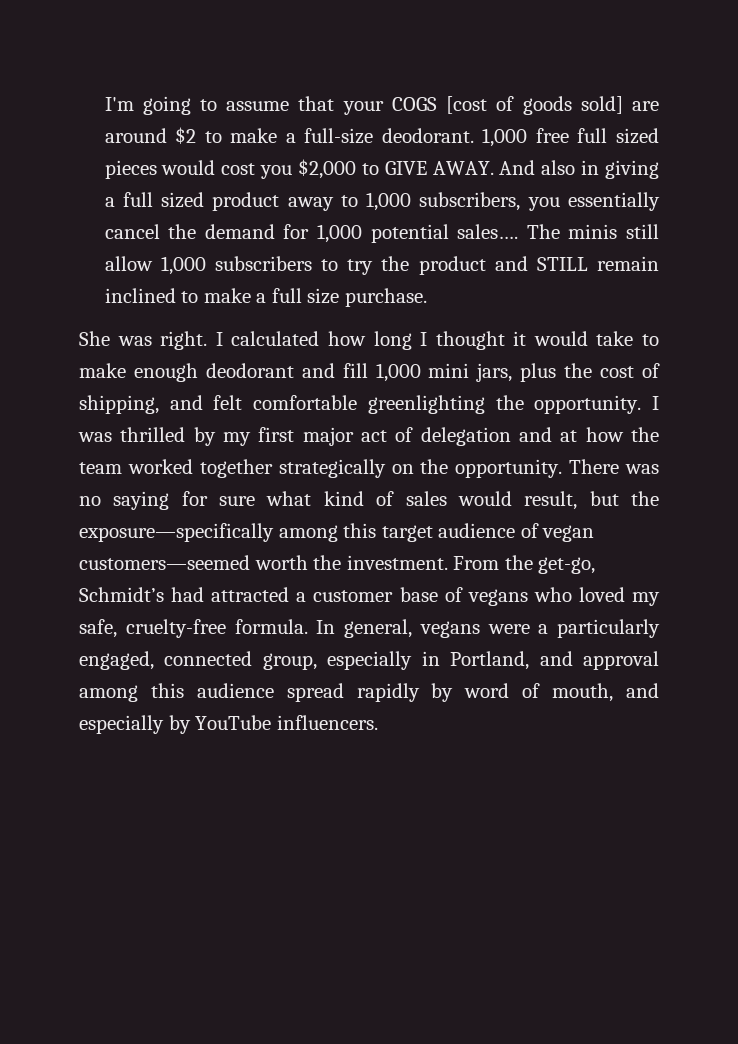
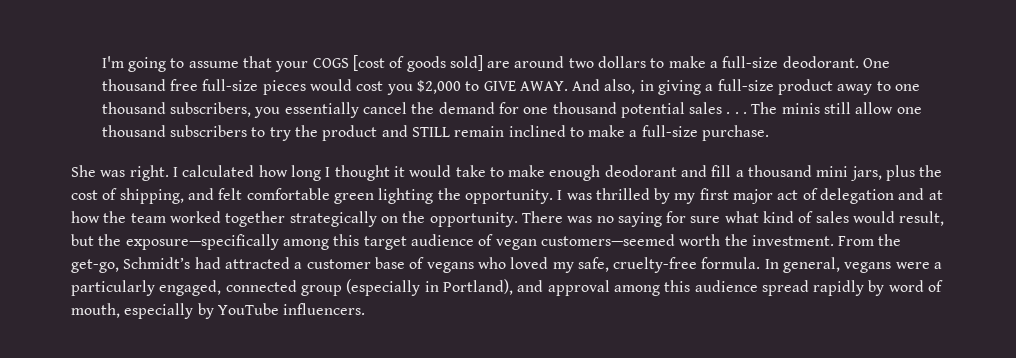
[175,127,197,144] $2 -> [568,56,647,68] two dollars
[482,128,660,147] 1,000 free full sized -> [863,58,891,68] [101,79,259,91] One thousand free full-size
[541,160,576,175] also -> [604,79,636,94] also,
[122,192,205,208] full sized -> [717,79,774,91] full-size
[366,192,412,211] 1,000 -> [895,84,921,91] [101,102,166,114] one thousand
[316,224,519,243] 1,000 potential sales…. -> [523,102,748,118] one thousand potential sales . . .
[160,256,206,275] 1,000 -> [896,107,922,114] [101,125,166,137] one thousand
[271,288,340,304] full size -> [641,125,698,137] full-size
[375,363,421,382] 1,000 -> [735,165,813,177] a thousand
[367,395,485,414] greenlighting -> [333,188,434,204] green lighting
[262,651,530,670] group, especially in Portland, -> [300,279,513,296] group (especially in Portland),
[626,683,660,698] and -> (120, 310) none

